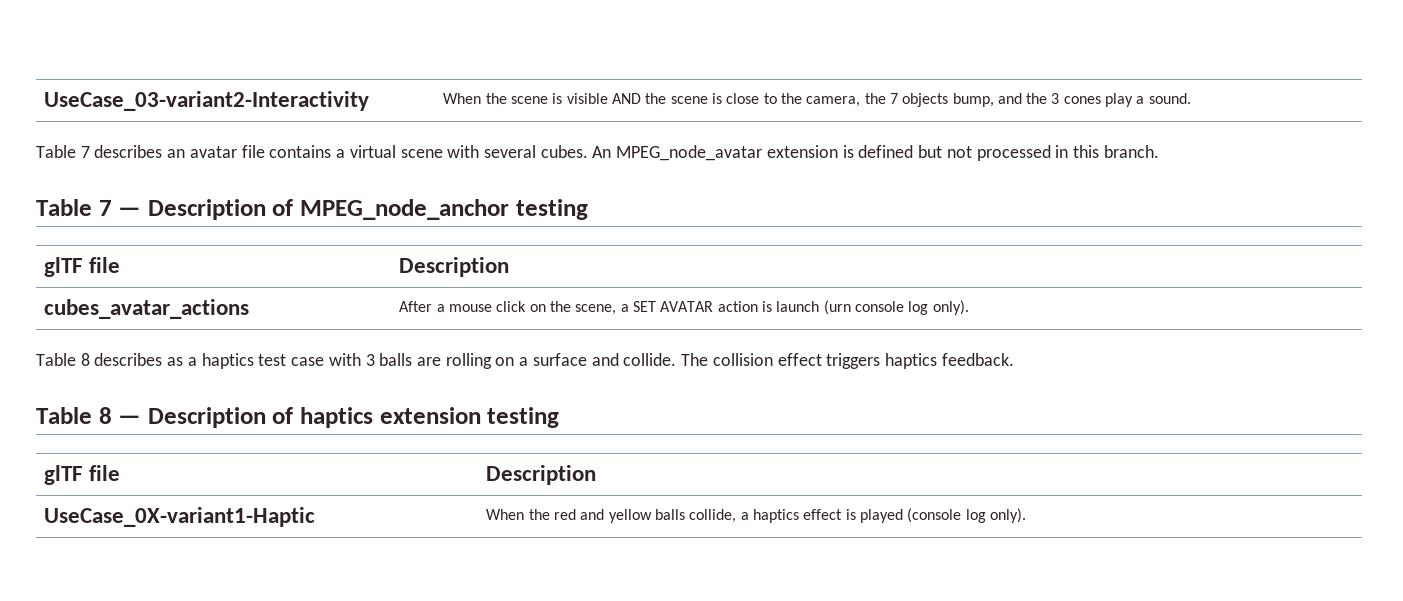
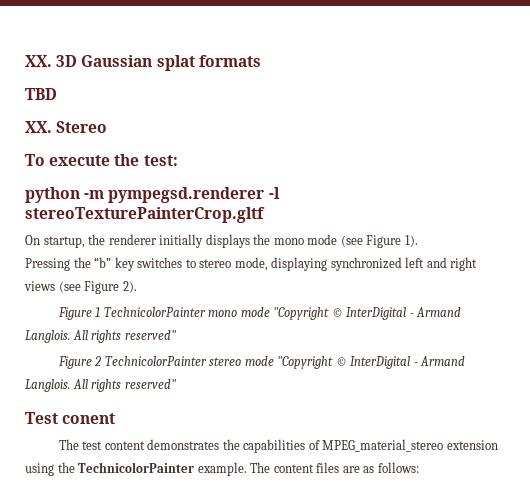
[44,91,370,111] [443,93,1191,107] [36,145,1159,161] [36,199,588,220] [44,257,121,277] [399,257,510,277] [44,299,250,319] [399,300,969,315] [36,353,1014,369] [36,407,560,428] [44,465,121,485] [486,465,597,485] [44,507,316,527] [486,508,1026,523] UseCase_03-variant2-Interactivity | When the scene is visible AND the scene is close to the camera, the 7 objects bump, and the 3 cones play a sound. // Table 7 describes an avatar file contains a virtual scene with several cubes. An MPEG_node_avatar extension is defined but not processed in this branch. // Table 7 — Description of MPEG_node_anchor testing // glTF file | Description // cubes_avatar_actions | After a mouse click on the scene, a SET AVATAR action is launch (urn console log only). // Table 8 describes as a haptics test case with 3 balls are rolling on a surface and collide. The collision effect triggers haptics feedback. // Table 8 — Description of haptics extension testing // glTF file | Description // UseCase_0X-variant1-Haptic | When the red and yellow balls collide, a haptics effect is played (console log only). -> [25,55,261,71] [25,88,57,100] [25,121,108,133] [25,154,178,166] [25,187,280,203] [25,207,265,223] [25,234,418,248] [25,257,478,271] [24,281,137,294] [57,307,462,320] [25,330,176,343] [57,356,466,369] [25,379,176,392] [25,412,116,424] [58,439,498,453] [25,462,419,476] XX. 3D Gaussian splat formats // TBD // XX. Stereo // To execute the test: // python -m pympegsd.renderer -l stereoTexturePainterCrop.gltf // On startup, the renderer initially displays the mono mode (see Figure 1). // Pressing the “b” key switches to stereo mode, displaying synchronized left and right views (see Figure 2). // Figure 1 TechnicolorPainter mono mode "Copyright © InterDigital - Armand Langlois. All rights reserved" // Figure 2 TechnicolorPainter stereo mode "Copyright © InterDigital - Armand Langlois. All rights reserved" // Test conent // The test content demonstrates the capabilities of MPEG_material_stereo extension using the TechnicolorPainter example. The content files are as follows:

